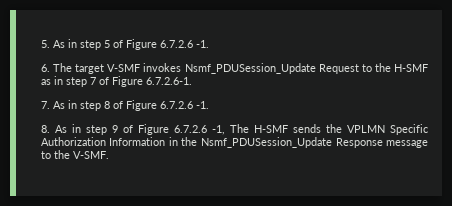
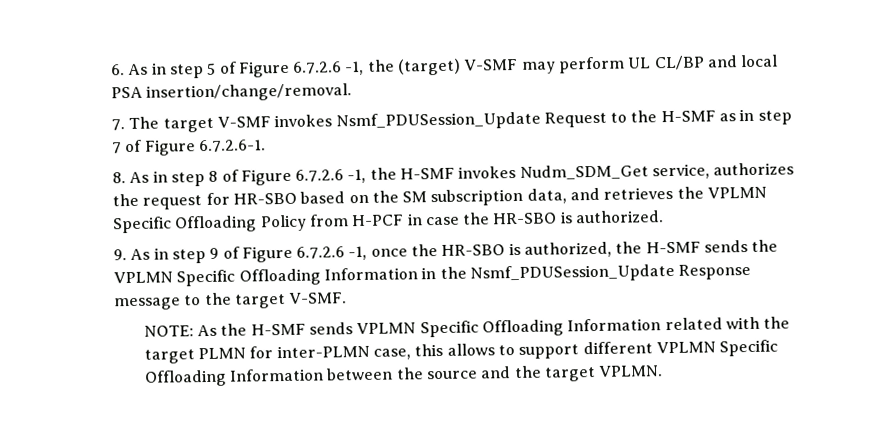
[40,40,50,48] 5. -> [110,64,125,76] 6.
[195,40,209,48] [40,64,50,72] -1. // 6. -> [345,54,779,76] [110,83,353,102] [110,119,125,131] -1, the (target) V-SMF may perform UL CL/BP and local PSA insertion/change/removal. // 7.
[40,101,50,109] 7. -> [111,172,126,184] 8.
[195,101,209,109] [40,125,50,133] -1. // 8. -> [347,162,795,184] [111,186,768,210] [112,210,665,234] [112,249,127,261] -1, the H-SMF invokes Nudm_SDM_Get service, authorizes the request for HR-SBO based on the SM subscription data, and retrieves the VPLMN Specific Offloading Policy from H-PCF in case the HR-SBO is authorized. // 9.
[229,124,249,133] The -> [370,241,643,258] once the HR-SBO is authorized, the
[40,137,106,146] Authorization -> [238,268,321,286] Offloading
(70, 154) none -> [234,294,286,309] target
(109, 155) none -> [143,316,791,338] [143,339,779,364] [143,365,664,387] // NOTE: As the H-SMF sends VPLMN Specific Offloading Information related with the target PLMN for inter-PLMN case, this allows to support different VPLMN Specific Offloading Information between the source and the target VPLMN.

